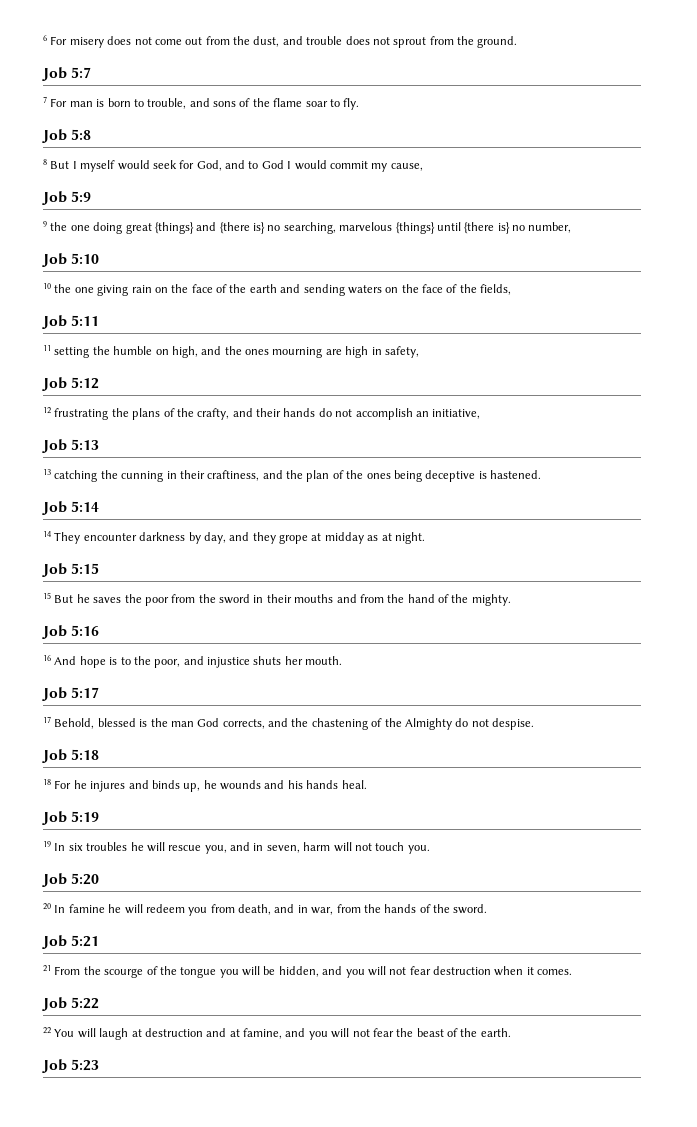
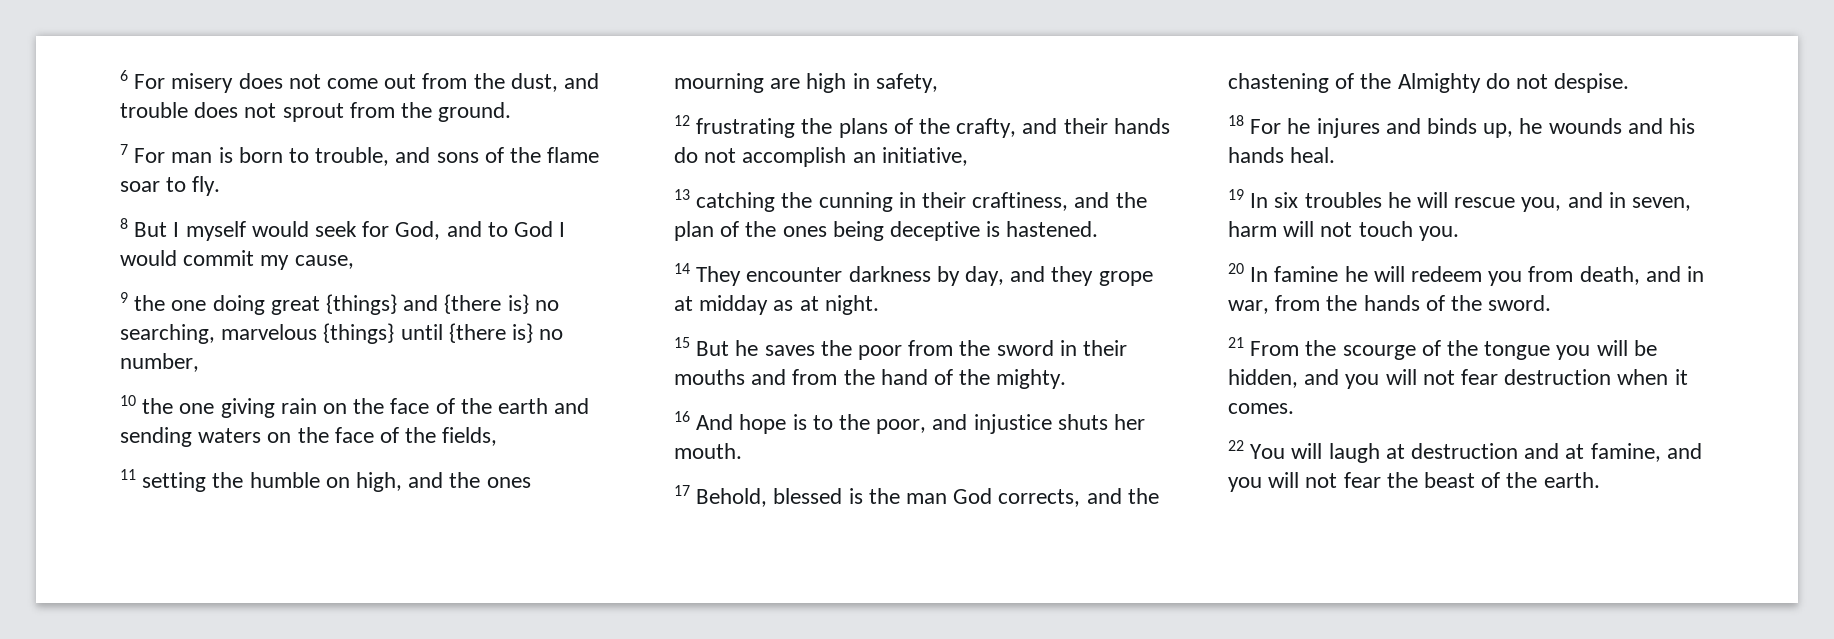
[42,67,92,81] // Job 5:7 -> (512, 112) none
[42,129,92,143] // Job 5:8 -> (221, 186) none
[42,191,92,205] // Job 5:9 -> (354, 262) none
[42,253,100,267] // Job 5:10 -> (199, 362) none
[42,315,100,329] // Job 5:11 -> (498, 436) none
[42,377,100,391] // Job 5:12 -> (938, 83) none
[42,439,100,453] // Job 5:13 -> (968, 156) none
[42,501,100,515] // Job 5:14 -> (1099, 229) none
[42,563,100,577] // Job 5:15 -> (879, 305) none
[42,625,100,639] // Job 5:16 -> (1067, 379) none
[42,687,100,701] // Job 5:17 -> (742, 451) none
[42,749,100,763] // Job 5:18 -> (1630, 83) none
[42,811,100,825] // Job 5:19 -> (1336, 155) none
[42,873,100,887] // Job 5:20 -> (1459, 233) none
[42,935,100,949] // Job 5:21 -> (1552, 303) none
[42,997,100,1011] // Job 5:22 -> (1294, 408) none
[42,1059,100,1073] // Job 5:23 -> (1600, 480) none

